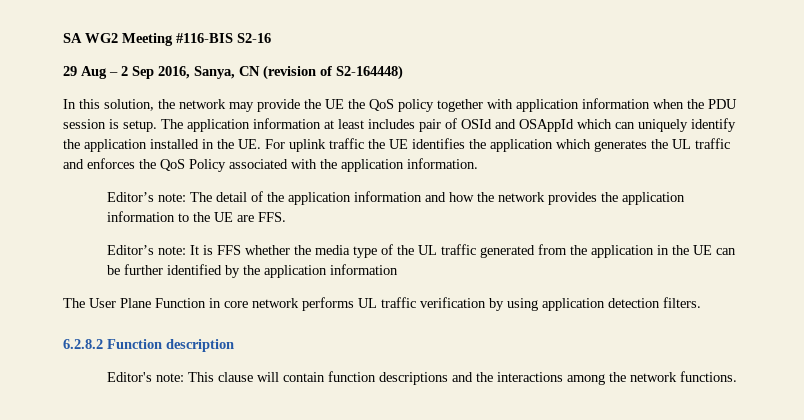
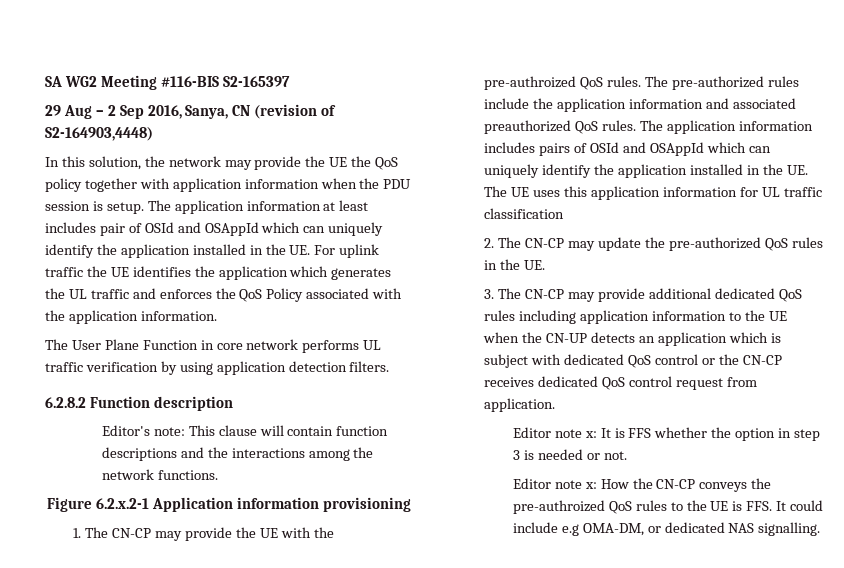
[237,33,271,43] S2-16 -> [222,76,290,87] S2-165397
[336,65,403,80] S2-164448) -> [45,127,153,141] S2-164903,4448)
[107,191,686,205] [107,211,287,222] [107,244,737,258] [107,264,399,278] // Editor’s note: The detail of the application information and how the network provides the application information to the UE are FFS. // Editor’s note: It is FFS whether the media type of the UL traffic generated from the application in the UE can be further identified by the application information -> (217, 316) none
(738, 376) none -> [47,497,411,512] [73,527,334,541] [484,76,799,90] [484,98,796,112] [484,120,813,134] [484,142,771,156] [484,164,808,178] [484,186,822,200] [484,208,565,219] [484,237,823,251] [484,259,546,270] [484,288,802,302] [484,310,787,324] [483,332,781,346] [484,354,782,368] [484,376,757,390] [484,398,556,412] [512,427,820,441] [512,449,627,460] [512,478,772,492] [512,500,824,514] [512,522,821,536] // Figure 6.2.x.2-1 Application information provisioning // 1. The CN-CP may provide the UE with the pre-authroized QoS rules. The pre-authorized rules include the application information and associated preauthorized QoS rules. The application information includes pairs of OSId and OSAppId which can uniquely identify the application installed in the UE. The UE uses this application information for UL traffic classification // 2. The CN-CP may update the pre-authorized QoS rules in the UE. // 3. The CN-CP may provide additional dedicated QoS rules including application information to the UE when the CN-UP detects an application which is subject with dedicated QoS control or the CN-CP receives dedicated QoS control request from application. // Editor note x: It is FFS whether the option in step 3 is needed or not. // Editor note x: How the CN-CP conveys the pre-authroized QoS rules to the UE is FFS. It could include e.g OMA-DM, or dedicated NAS signalling.

